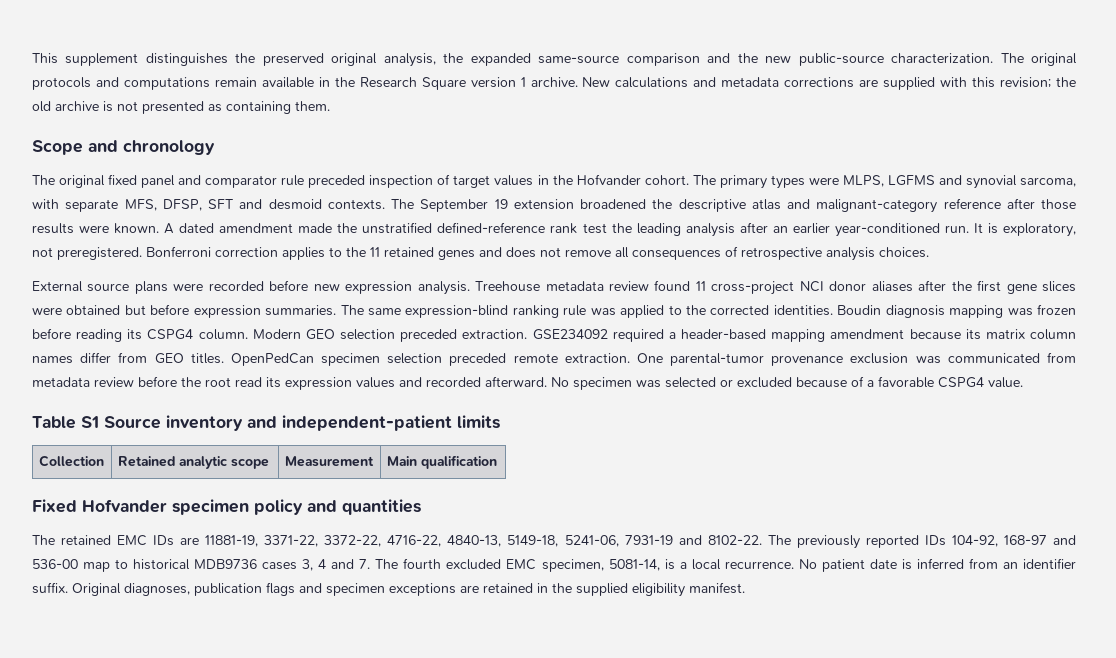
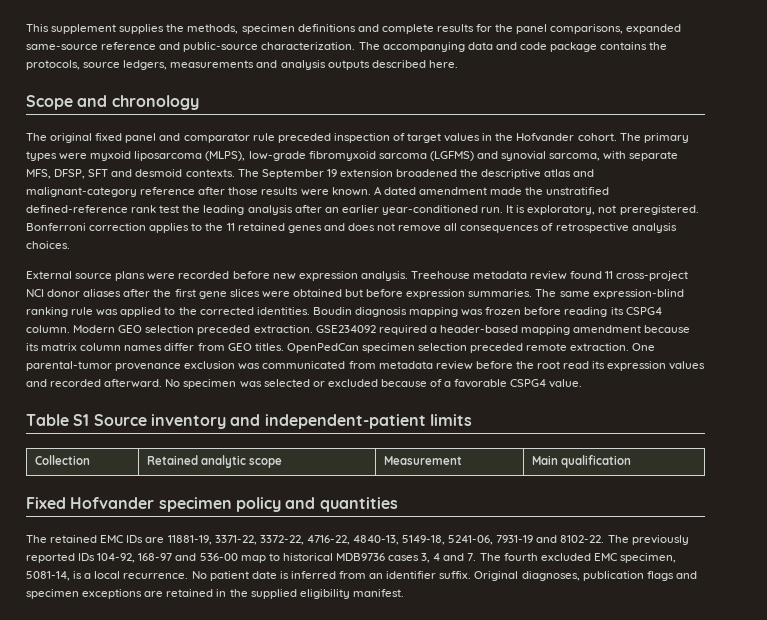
[145,53,1078,67] [32,77,1077,90] [32,101,330,114] distinguishes the preserved original analysis, the expanded same-source comparison and the new public-source characterization. The original protocols and computations remain available in the Research Square version 1 archive. New calculations and metadata corrections are supplied with this revision; the old archive is not presented as containing them. -> [119,24,682,34] [26,42,668,52] [26,60,458,70] supplies the methods, specimen definitions and complete results for the panel comparisons, expanded same-source reference and public-source characterization. The accompanying data and code package contains the protocols, source ledgers, measurements and analysis outputs described here.
[842,175,935,187] MLPS, LGFMS -> [90,151,474,161] myxoid liposarcoma (MLPS), low-grade fibromyxoid sarcoma (LGFMS)

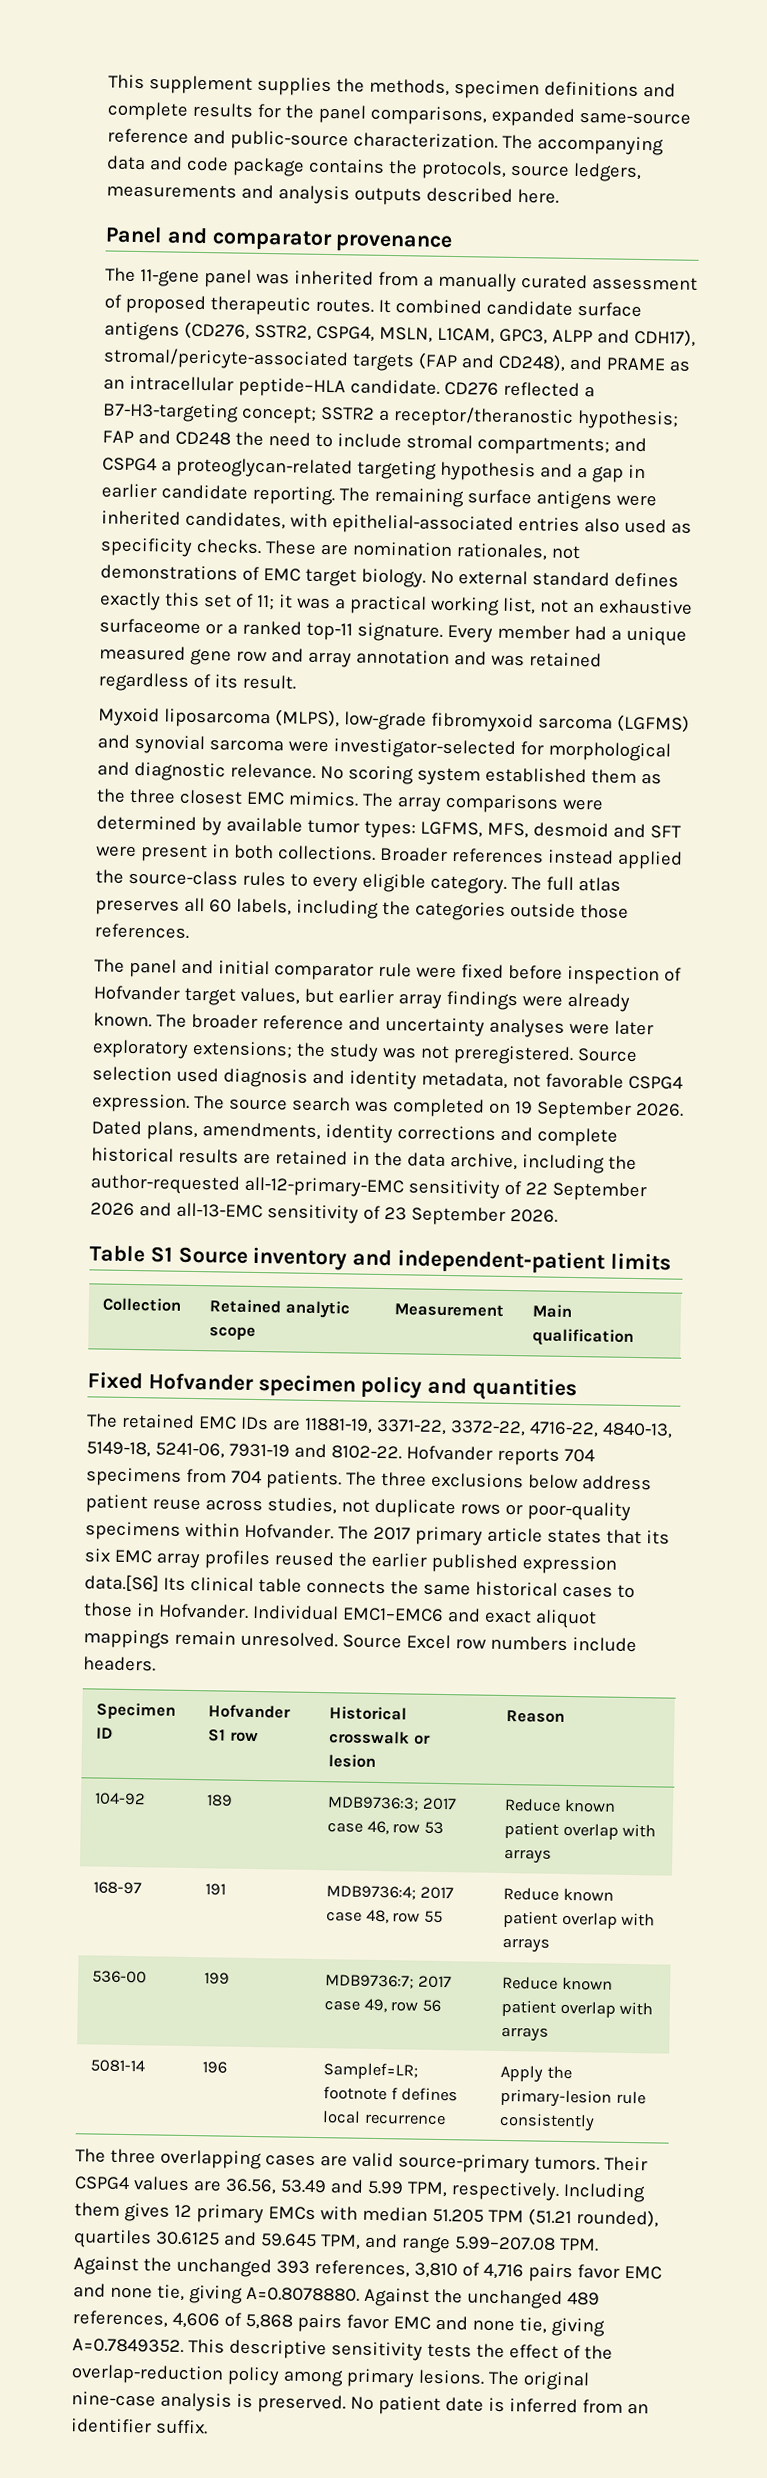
[26,95,199,110] [26,133,689,143] [26,151,132,161] Scope and chronology // The original fixed panel and comparator rule preceded inspection of target values in the Hofvander cohort. The primary types were myxoid -> [105,226,453,253] [105,267,698,292] [104,294,642,317] [104,321,696,347] [103,347,690,372] [103,375,595,398] [102,402,679,430] [102,429,647,456] [102,457,646,483] [101,483,657,510] [101,510,692,535] [100,537,581,561] [100,564,679,588] [99,591,693,616] [99,618,687,646] [99,645,602,668] [98,672,296,692] [98,707,160,727] Panel and comparator provenance // The 11-gene panel was inherited from a manually curated assessment of proposed therapeutic routes. It combined candidate surface antigens (CD276, SSTR2, CSPG4, MSLN, L1CAM, GPC3, ALPP and CDH17), stromal/pericyte-associated targets (FAP and CD248), and PRAME as an intracellular peptide–HLA candidate. CD276 reflected a B7-H3-targeting concept; SSTR2 a receptor/theranostic hypothesis; FAP and CD248 the need to include stromal compartments; and CSPG4 a proteoglycan-related targeting hypothesis and a gap in earlier candidate reporting. The remaining surface antigens were inherited candidates, with epithelial-associated entries also used as specificity checks. These are nomination rationales, not demonstrations of EMC target biology. No external standard defines exactly this set of 11; it was a practical working list, not an exhaustive surfaceome or a ranked top-11 signature. Every member had a unique measured gene row and array annotation and was retained regardless of its result. // Myxoid
[549,151,679,161] [26,169,595,179] [26,186,610,197] [26,205,699,215] [26,223,677,233] [26,241,70,249] [26,271,689,281] [26,289,684,299] [26,307,662,317] [26,325,691,335] [26,343,656,353] [26,361,706,371] [26,379,583,389] sarcoma, with separate MFS, DFSP, SFT and desmoid contexts. The September 19 extension broadened the descriptive atlas and malignant-category reference after those results were known. A dated amendment made the unstratified defined-reference rank test the leading analysis after an earlier year-conditioned run. It is exploratory, not preregistered. Bonferroni correction applies to the 11 retained genes and does not remove all consequences of retrospective analysis choices. // External source plans were recorded before new expression analysis. Treehouse metadata review found 11 cross-project NCI donor aliases after the first gene slices were obtained but before expression summaries. The same expression-blind ranking rule was applied to the corrected identities. Boudin diagnosis mapping was frozen before reading its CSPG4 column. Modern GEO selection preceded extraction. GSE234092 required a header-based mapping amendment because its matrix column names differ from GEO titles. OpenPedCan specimen selection preceded remote extraction. One parental-tumor provenance exclusion was communicated from metadata review before the root read its expression values and recorded afterward. No specimen was selected or excluded because of a favorable CSPG4 value. -> [208,738,671,762] [97,761,662,786] [96,788,604,814] [96,815,682,839] [96,844,683,870] [95,869,621,894] [95,897,629,921] [94,923,189,939] [94,958,682,986] [93,985,630,1012] [93,1012,654,1038] [92,1039,638,1065] [92,1066,683,1090] [91,1093,684,1120] [91,1120,618,1147] [91,1147,637,1174] [90,1174,647,1202] [90,1202,558,1226] sarcoma were investigator-selected for morphological and diagnostic relevance. No scoring system established them as the three closest EMC mimics. The array comparisons were determined by available tumor types: LGFMS, MFS, desmoid and SFT were present in both collections. Broader references instead applied the source-class rules to every eligible category. The full atlas preserves all 60 labels, including the categories outside those references. // The panel and initial comparator rule were fixed before inspection of Hofvander target values, but earlier array findings were already known. The broader reference and uncertainty analyses were later exploratory extensions; the study was not preregistered. Source selection used diagnosis and identity metadata, not favorable CSPG4 expression. The source search was completed on 19 September 2026. Dated plans, amendments, identity corrections and complete historical results are retained in the data archive, including the author-requested all-12-primary-EMC sensitivity of 22 September 2026 and all-13-EMC sensitivity of 23 September 2026.
[607,535,689,545] [26,553,676,563] [26,571,189,581] The previously reported IDs 104-92, 168-97 and 536-00 map to historical MDB9736 cases 3, 4 and 7. The fourth excluded EMC specimen, 5081-14, is a local recurrence. -> [405,1445,595,1466] [86,1467,652,1491] [85,1494,631,1521] [85,1521,670,1546] [84,1548,617,1575] [84,1574,635,1599] [83,1602,597,1629] [83,1629,637,1653] [83,1656,156,1672] [96,1702,177,1720] [96,1727,114,1739] [208,1704,292,1719] [208,1729,259,1743] [329,1706,408,1721] [328,1730,431,1745] [328,1754,377,1768] [506,1710,566,1723] [94,1792,147,1806] [206,1794,234,1807] [327,1796,457,1811] [327,1820,444,1835] [504,1798,616,1813] [504,1821,657,1840] [504,1848,553,1864] [93,1881,143,1895] [205,1883,227,1896] [326,1885,454,1900] [326,1909,443,1924] [503,1886,614,1902] [503,1910,656,1929] [502,1937,551,1953] [92,1970,148,1984] [204,1972,231,1985] [325,1974,452,1989] [324,1998,441,2013] [502,1975,613,1991] [501,1999,654,2018] [501,2026,550,2042] [90,2059,146,2073] [202,2061,228,2074] [323,2062,419,2080] [323,2086,459,2102] [322,2110,446,2126] [500,2064,572,2083] [500,2088,646,2108] [499,2112,596,2132] [75,2148,648,2174] [74,2176,646,2203] [74,2202,659,2228] [73,2229,599,2254] [73,2256,662,2283] [73,2283,600,2309] [72,2310,605,2337] [72,2338,613,2361] [71,2364,590,2391] [71,2391,346,2414] Hofvander reports 704 specimens from 704 patients. The three exclusions below address patient reuse across studies, not duplicate rows or poor-quality specimens within Hofvander. The 2017 primary article states that its six EMC array profiles reused the earlier published expression data.[S6] Its clinical table connects the same historical cases to those in Hofvander. Individual EMC1–EMC6 and exact aliquot mappings remain unresolved. Source Excel row numbers include headers. // Specimen ID | Hofvander S1 row | Historical crosswalk or lesion | Reason // 104-92 | 189 | MDB9736:3; 2017 case 46, row 53 | Reduce known patient overlap with arrays // 168-97 | 191 | MDB9736:4; 2017 case 48, row 55 | Reduce known patient overlap with arrays // 536-00 | 199 | MDB9736:7; 2017 case 49, row 56 | Reduce known patient overlap with arrays // 5081-14 | 196 | Samplef=LR; footnote f defines local recurrence | Apply the primary-lesion rule consistently // The three overlapping cases are valid source-primary tumors. Their CSPG4 values are 36.56, 53.49 and 5.99 TPM, respectively. Including them gives 12 primary EMCs with median 51.205 TPM (51.21 rounded), quartiles 30.6125 and 59.645 TPM, and range 5.99–207.08 TPM. Against the unchanged 393 references, 3,810 of 4,716 pairs favor EMC and none tie, giving A=0.8078880. Against the unchanged 489 references, 4,606 of 5,868 pairs favor EMC and none tie, giving A=0.7849352. This descriptive sensitivity tests the effect of the overlap-reduction policy among primary lesions. The original nine-case analysis is preserved.
[474,571,697,581] [26,589,404,599] Original diagnoses, publication flags and specimen exceptions are retained in the supplied eligibility manifest. -> (208, 2427) none

